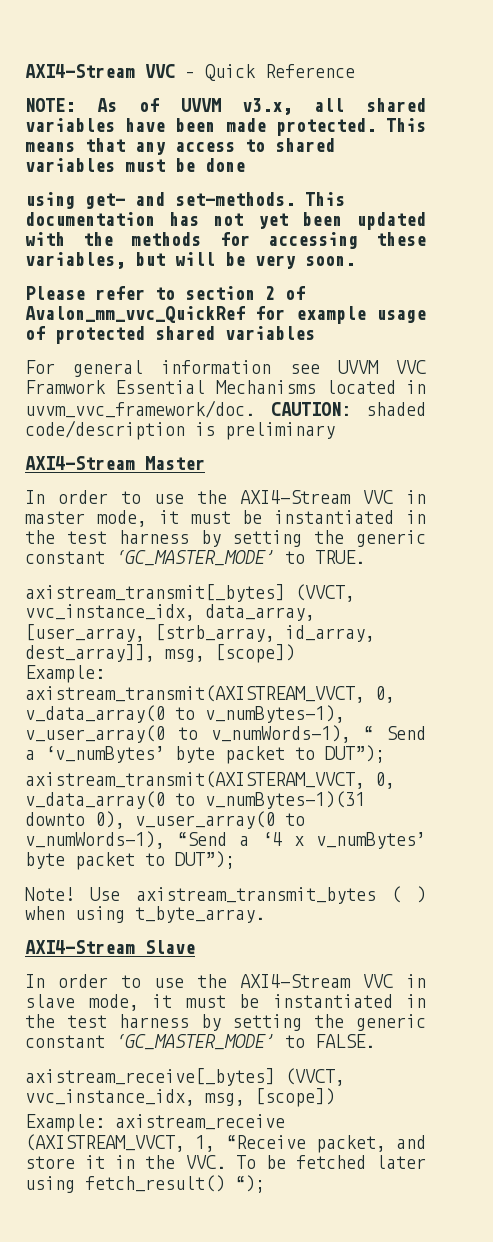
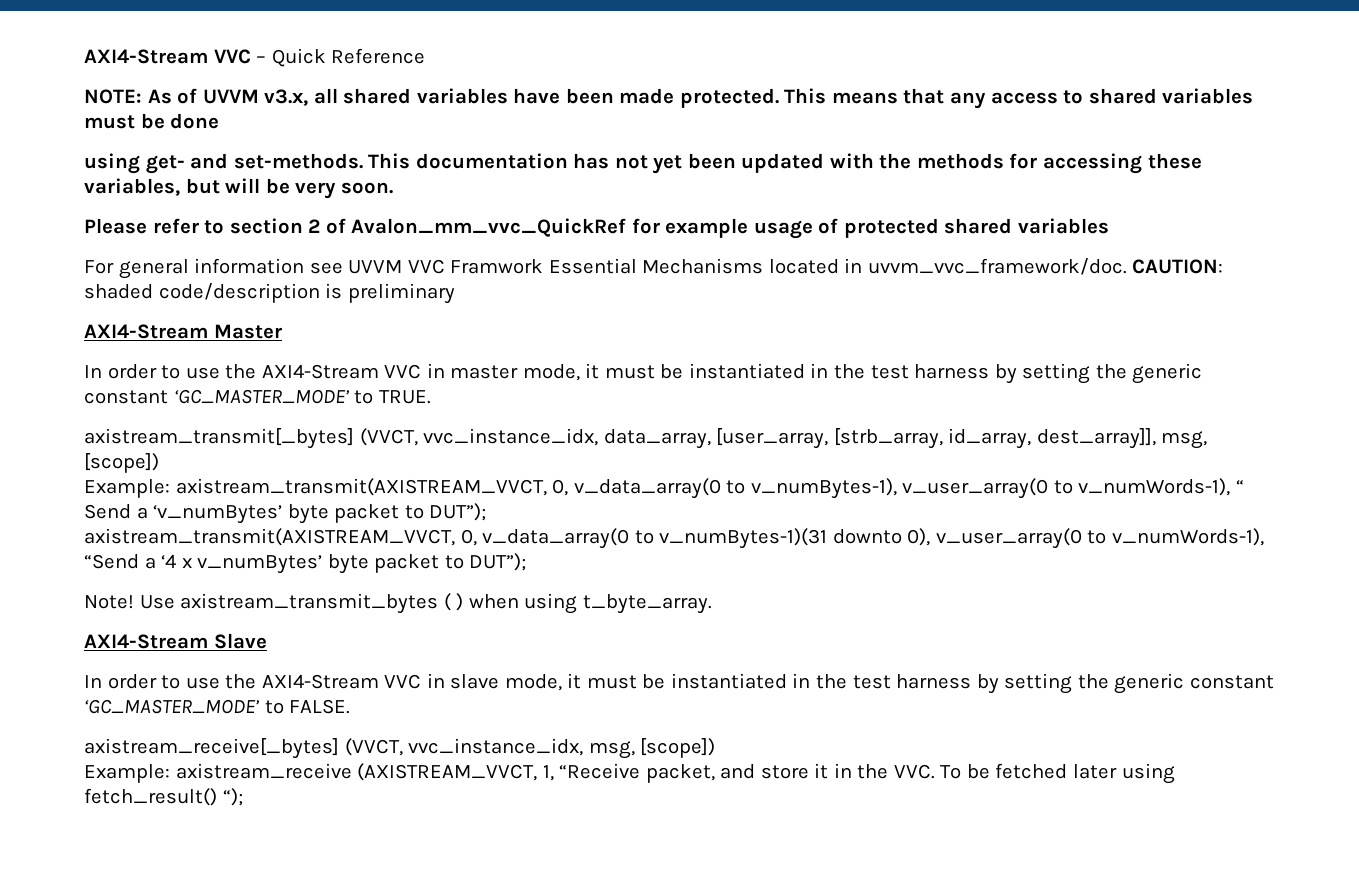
[25,771,365,789] axistream_transmit(AXISTERAM_VVCT, -> [84,528,455,546] axistream_transmit(AXISTREAM_VVCT,

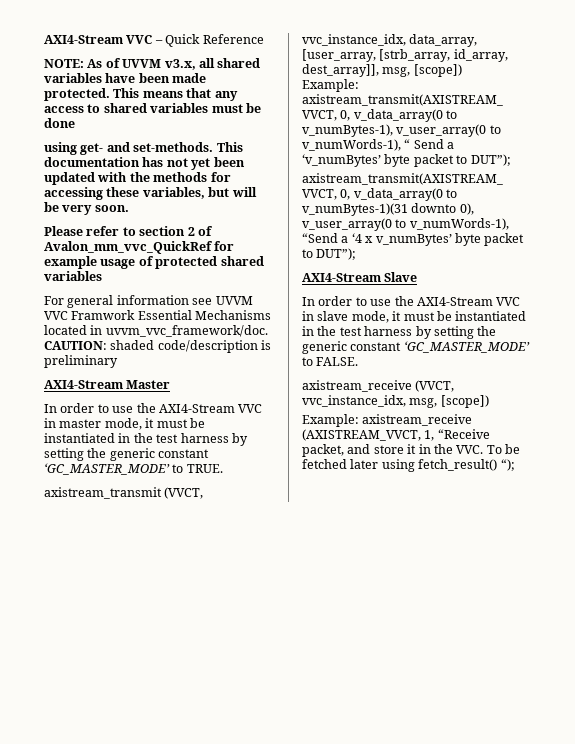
[84,428,354,449] axistream_transmit[_bytes] -> [44,487,162,499] axistream_transmit
[84,593,712,614] // Note! Use axistream_transmit_bytes ( ) when using t_byte_array. -> (357, 254) none
[84,738,339,759] axistream_receive[_bytes] -> [302,380,412,392] axistream_receive

